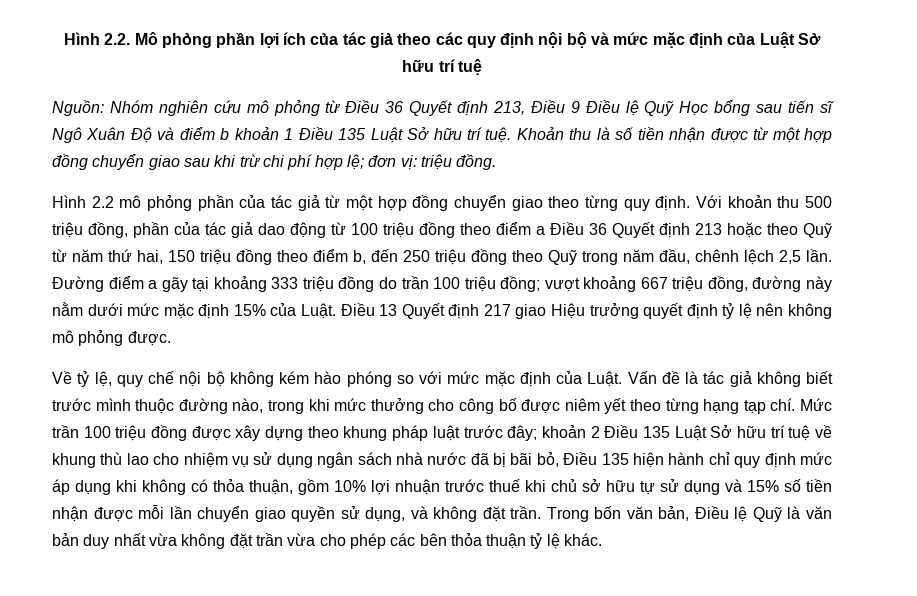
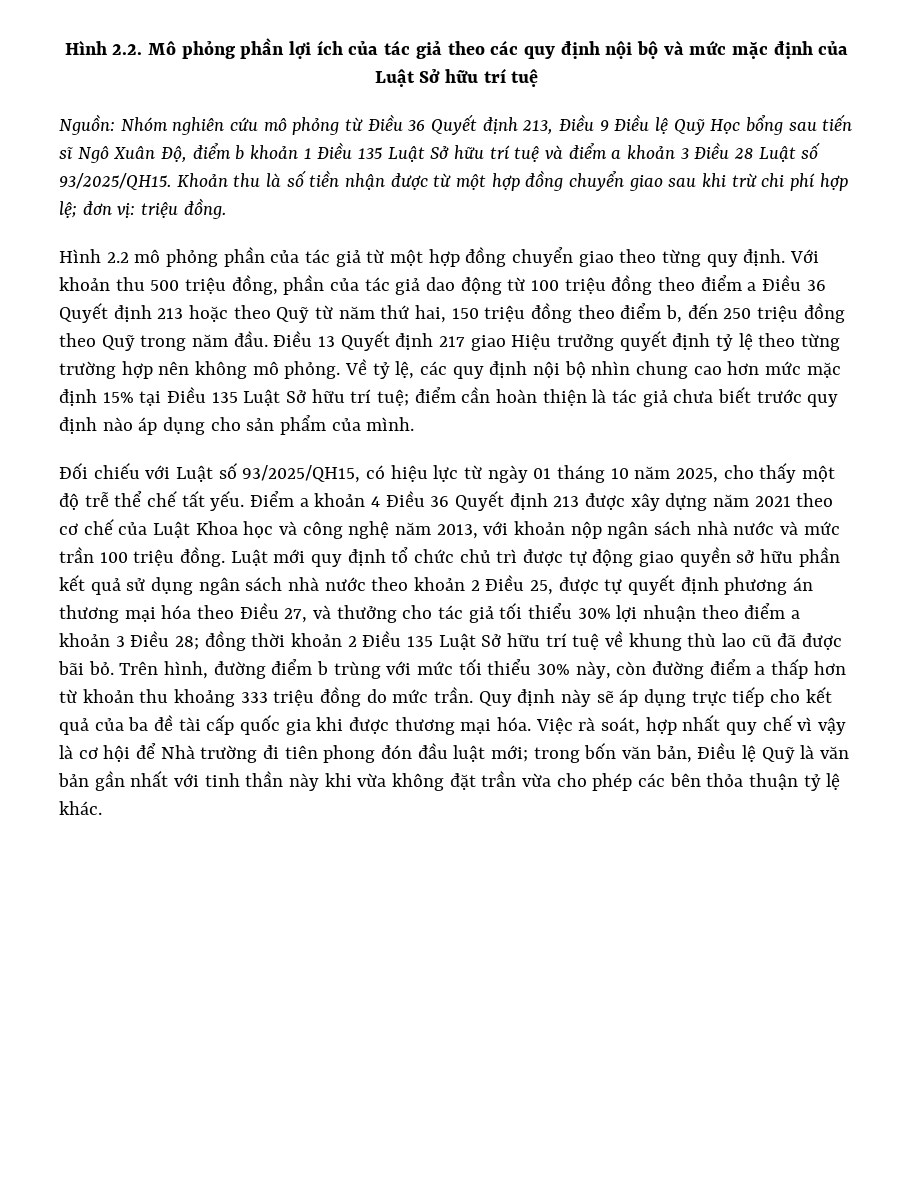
[130,127,175,143] Độ và -> [161,146,188,163] Độ,
[485,127,512,143] tuệ. -> [514,142,821,162] [59,173,171,190] tuệ và điểm a khoản 3 Điều 28 Luật số 93/2025/QH15.
[659,249,832,265] [52,276,832,292] [52,302,337,319] đầu, chênh lệch 2,5 lần. Đường điểm a gãy tại khoảng 333 triệu đồng do trần 100 triệu đồng; vượt khoảng 667 triệu đồng, đường này nằm dưới mức mặc định 15% của Luật. -> [233,331,268,347] đầu.
(752, 311) none -> [758,333,841,351] [59,361,153,379] theo từng trường hợp
[78,330,171,346] phỏng được. // -> [284,361,341,379] phỏng.
[116,371,680,387] quy chế nội bộ không kém hào phóng so với mức mặc định của Luật. Vấn đề -> [420,361,841,379] [59,387,587,406] các quy định nội bộ nhìn chung cao hơn mức mặc định 15% tại Điều 135 Luật Sở hữu trí tuệ; điểm cần hoàn thiện
[756,371,801,387] không -> [673,389,714,403] chưa
[95,398,833,414] [52,425,538,441] mình thuộc đường nào, trong khi mức thưởng cho công bố được niêm yết theo từng hạng tạp chí. Mức trần 100 triệu đồng được xây dựng theo khung pháp luật trước đây; -> [807,394,839,407] [59,415,415,435] [59,463,836,483] [59,491,834,511] [59,519,840,539] [59,547,840,567] [59,575,814,595] [59,603,801,623] [59,631,286,651] quy định nào áp dụng cho sản phẩm của mình. // Đối chiếu với Luật số 93/2025/QH15, có hiệu lực từ ngày 01 tháng 10 năm 2025, cho thấy một độ trễ thể chế tất yếu. Điểm a khoản 4 Điều 36 Quyết định 213 được xây dựng năm 2021 theo cơ chế của Luật Khoa học và công nghệ năm 2013, với khoản nộp ngân sách nhà nước và mức trần 100 triệu đồng. Luật mới quy định tổ chức chủ trì được tự động giao quyền sở hữu phần kết quả sử dụng ngân sách nhà nước theo khoản 2 Điều 25, được tự quyết định phương án thương mại hóa theo Điều 27, và thưởng cho tác giả tối thiểu 30% lợi nhuận theo điểm a khoản 3 Điều 28; đồng thời
[153,452,833,468] [52,479,832,495] [52,505,589,522] cho nhiệm vụ sử dụng ngân sách nhà nước đã bị bãi bỏ, Điều 135 hiện hành chỉ quy định mức áp dụng khi không có thỏa thuận, gồm 10% lợi nhuận trước thuế khi chủ sở hữu tự sử dụng và 15% số tiền nhận được mỗi lần chuyển giao quyền sử dụng, và không đặt trần. Trong -> [751,633,843,650] [58,659,846,679] [59,687,832,707] [59,715,847,735] [59,743,580,763] cũ đã được bãi bỏ. Trên hình, đường điểm b trùng với mức tối thiểu 30% này, còn đường điểm a thấp hơn từ khoản thu khoảng 333 triệu đồng do mức trần. Quy định này sẽ áp dụng trực tiếp cho kết quả của ba đề tài cấp quốc gia khi được thương mại hóa. Việc rà soát, hợp nhất quy chế vì vậy là cơ hội để Nhà trường đi tiên phong đón đầu luật mới; trong
[83,533,146,549] duy nhất -> [94,771,352,791] gần nhất với tinh thần này khi

